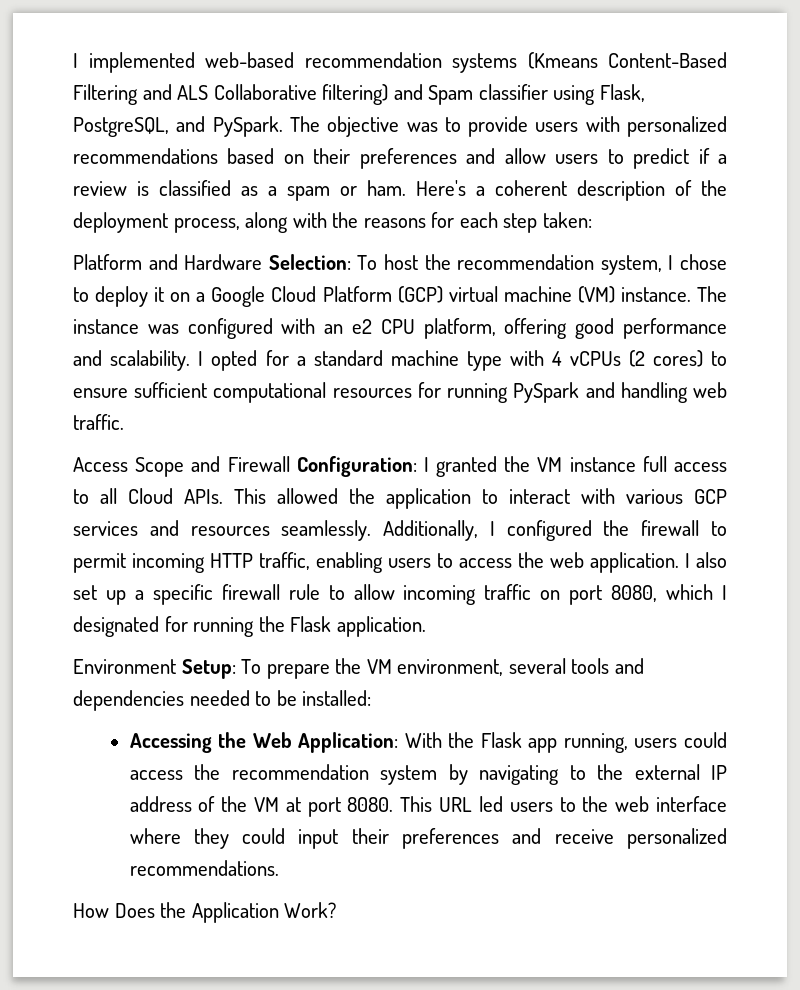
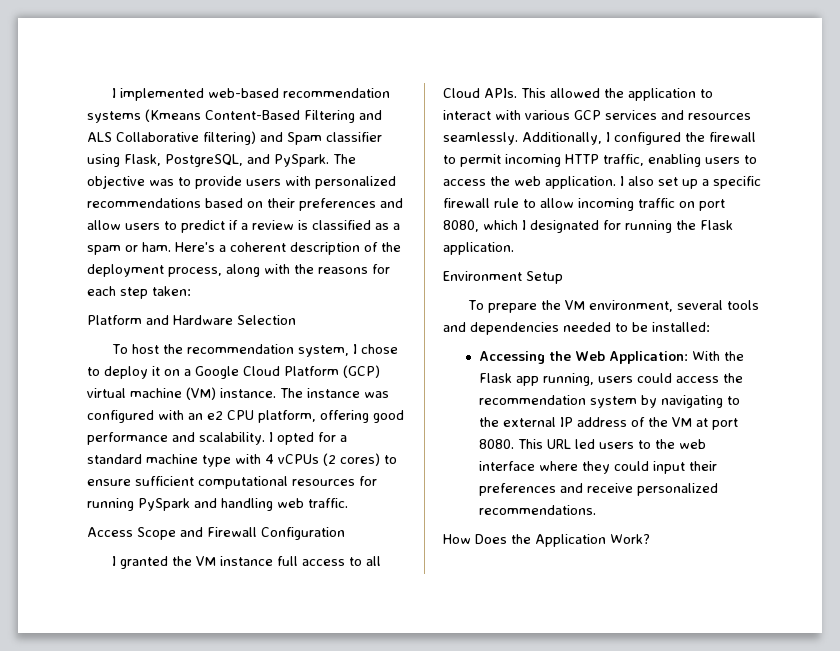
[268,254,351,270] Selection: -> [237,315,296,325] Selection //
[296,456,417,477] Configuration: -> [261,527,345,540] Configuration //
[181,659,236,679] Setup: -> [526,271,563,284] Setup //

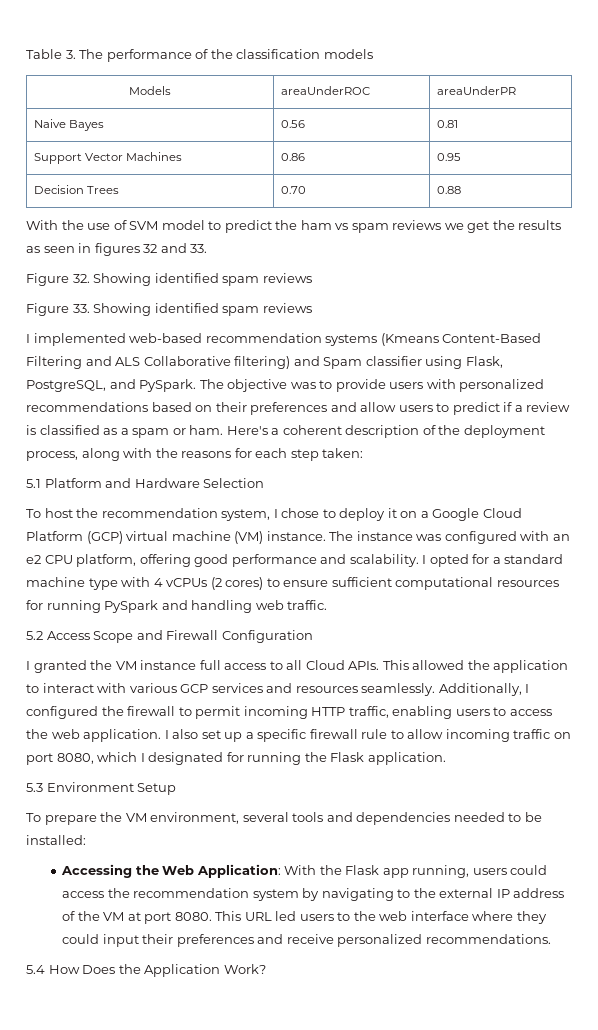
(111, 93) none -> [26,49,373,62] [129,86,171,95] [280,86,370,95] [436,86,516,95] [33,119,104,131] [280,120,305,128] [436,120,458,128] [33,152,182,164] [280,153,305,161] [436,153,461,161] [33,185,119,194] [280,186,306,194] [436,186,461,194] [26,220,562,233] [26,243,208,256] [26,273,312,286] [26,303,312,316] Table 3. The performance of the classification models // Models | areaUnderROC | areaUnderPR // Naive Bayes | 0.56 | 0.81 // Support Vector Machines | 0.86 | 0.95 // Decision Trees | 0.70 | 0.88 // With the use of SVM model to predict the ham vs spam reviews we get the results as seen in figures 32 and 33. // Figure 32. Showing identified spam reviews // Figure 33. Showing identified spam reviews //
(191, 291) none -> [26,479,41,488] 5.1
(348, 503) none -> [26,631,43,640] 5.2
(514, 248) none -> [26,783,43,792] 5.3
(597, 510) none -> [26,965,45,974] 5.4

